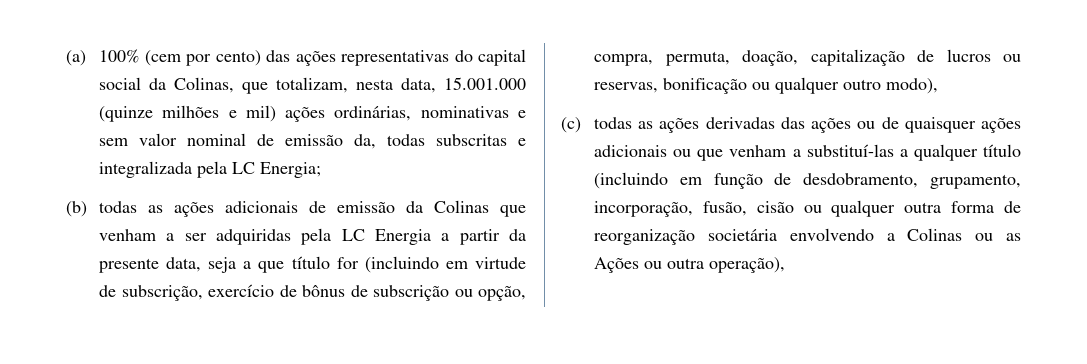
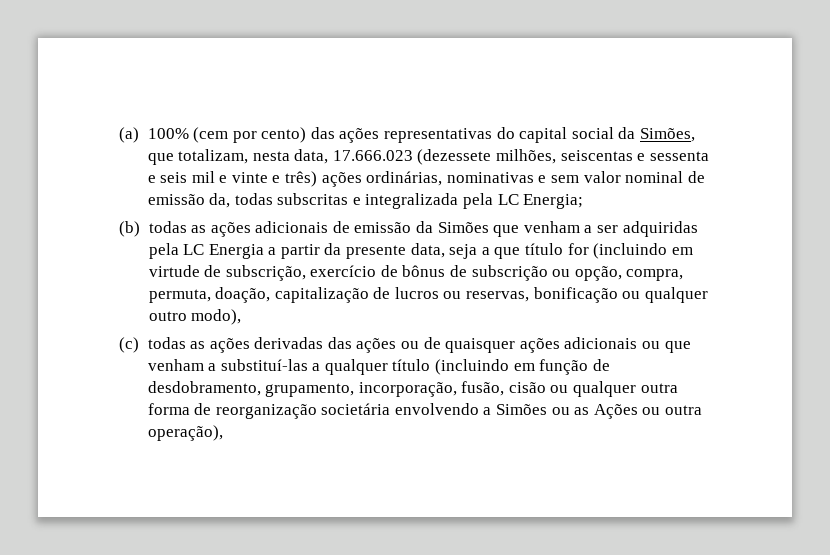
[174,77,235,93] Colinas, -> [639,128,695,142] Simões,
[444,77,526,90] [99,105,276,122] 15.001.000 (quinze milhões e mil) -> [332,149,709,165] [147,171,318,187] 17.666.023 (dezessete milhões, seiscentas e sessenta e seis mil e vinte e três)
[434,200,490,213] Colinas -> [437,222,489,233] Simões
[907,228,963,241] Colinas -> [496,404,548,415] Simões

